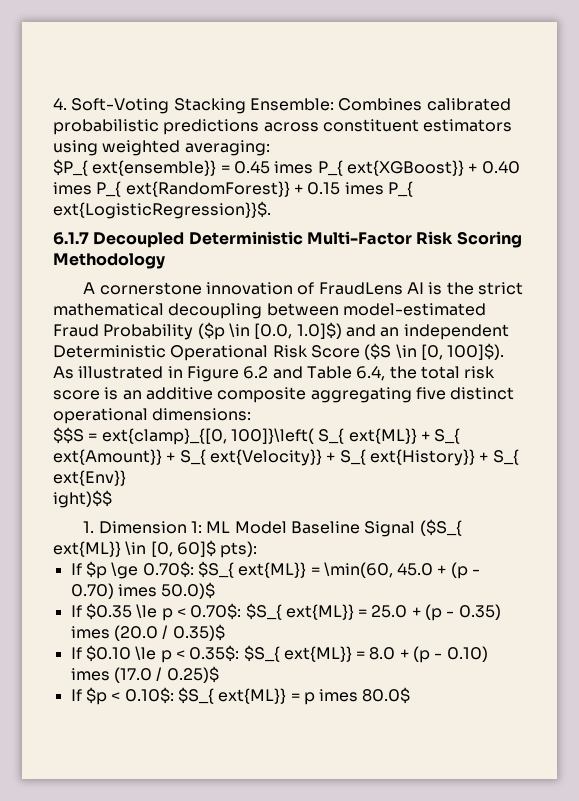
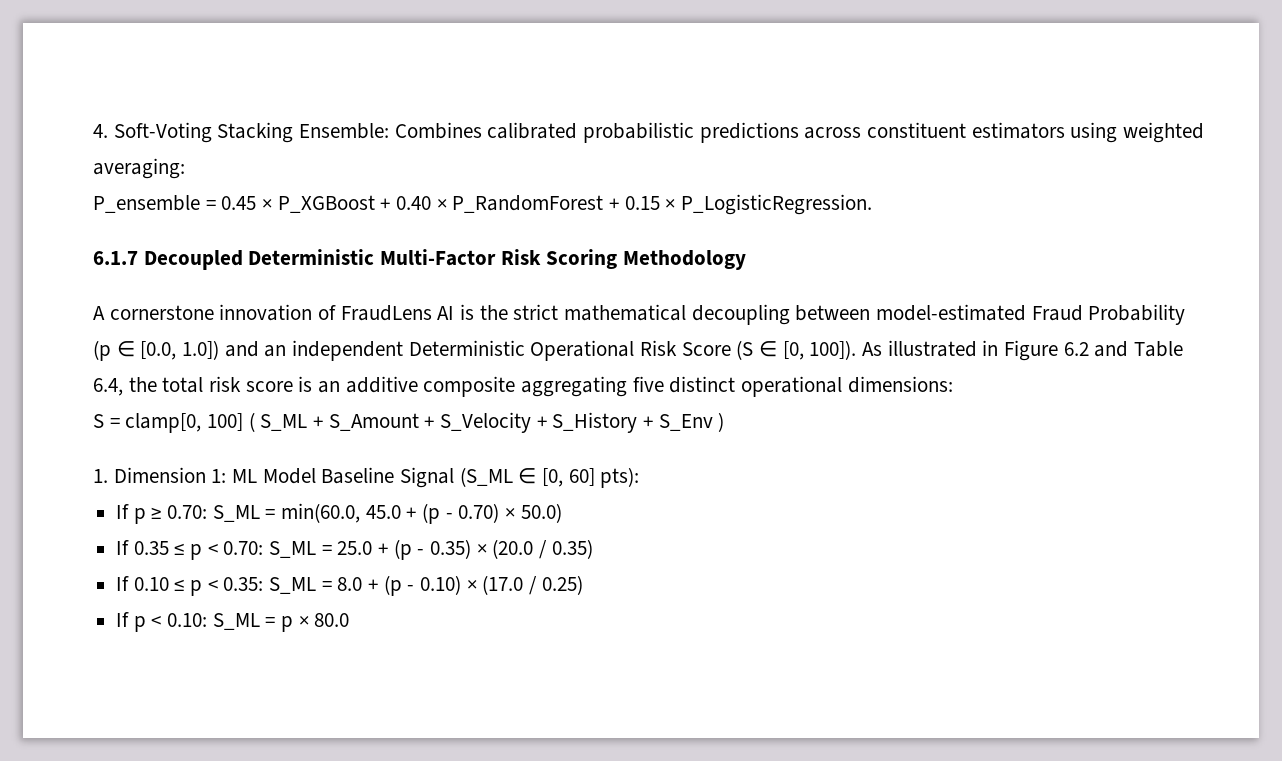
[53,159,520,176] [53,181,413,197] [53,201,271,219] $P_{ ext{ensemble}} = 0.45 imes P_{ ext{XGBoost}} + 0.40 imes P_{ ext{RandomForest}} + 0.15 imes P_{ ext{LogisticRegression}}$. -> [93,194,873,215] P_ensemble = 0.45 × P_XGBoost + 0.40 × P_RandomForest + 0.15 × P_LogisticRegression.
[197,322,342,340] ($p \in [0.0, 1.0]$) -> [93,340,220,361] (p ∈ [0.0, 1.0])
[364,343,505,360] ($S \in [0, 100]$). -> [736,340,857,360] (S ∈ [0, 100]).
[53,427,461,445] [53,449,519,466] [53,470,126,486] [53,490,112,508] $$S = ext{clamp}_{[0, 100]}\left( S_{ ext{ML}} + S_{ ext{Amount}} + S_{ ext{Velocity}} + S_{ ext{History}} + S_{ ext{Env}} // ight)$$ -> [93,412,725,433] S = clamp[0, 100] ( S_ML + S_Amount + S_Velocity + S_History + S_Env )
[419,519,462,536] [53,540,258,558] [70,561,393,579] ($S_{ ext{ML}} \in [0, 60]$ pts): // If $p \ge 0.70$: $S_{ ext{ML}} = \min(60, -> [459,467,640,488] [116,503,361,524] (S_ML ∈ [0, 60] pts): // If p ≥ 0.70: S_ML = min(60.0,
[117,582,216,599] [70,603,354,621] imes 50.0)$ // If $0.35 \le p < 0.70$: $S_{ ext{ML}} -> [505,503,562,523] [116,540,317,560] × 50.0) // If 0.35 ≤ p < 0.70: S_ML
[70,626,110,639] imes -> [476,544,487,555] ×
[172,624,225,641] [70,645,352,663] 0.35)$ // If $0.10 \le p < 0.35$: $S_{ ext{ML}} -> [551,539,593,559] [116,576,317,596] 0.35) // If 0.10 ≤ p < 0.35: S_ML
[70,668,110,681] imes -> [466,580,477,591] ×
[166,666,219,683] [70,687,411,705] 0.25)$ // If $p < 0.10$: $S_{ ext{ML}} = p imes 80.0$ -> [541,575,583,595] [116,612,350,632] 0.25) // If p < 0.10: S_ML = p × 80.0

